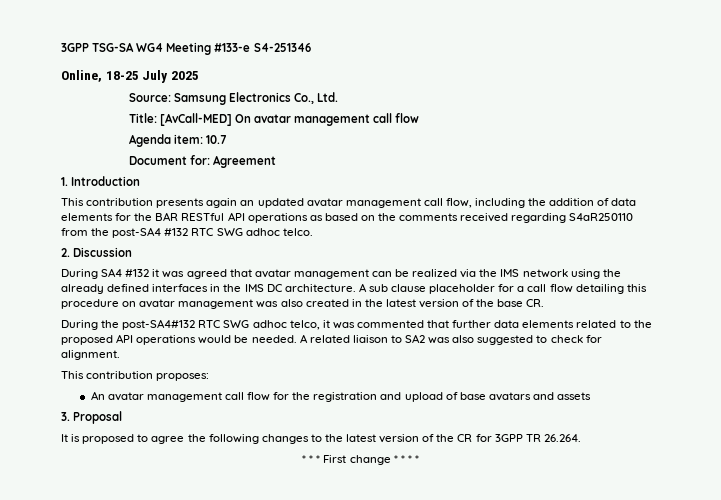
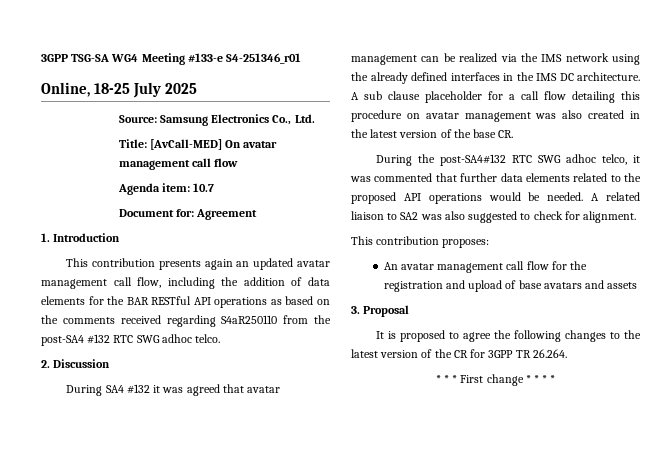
[253,43,311,52] S4-251346 -> [226,53,302,64] S4-251346_r01

